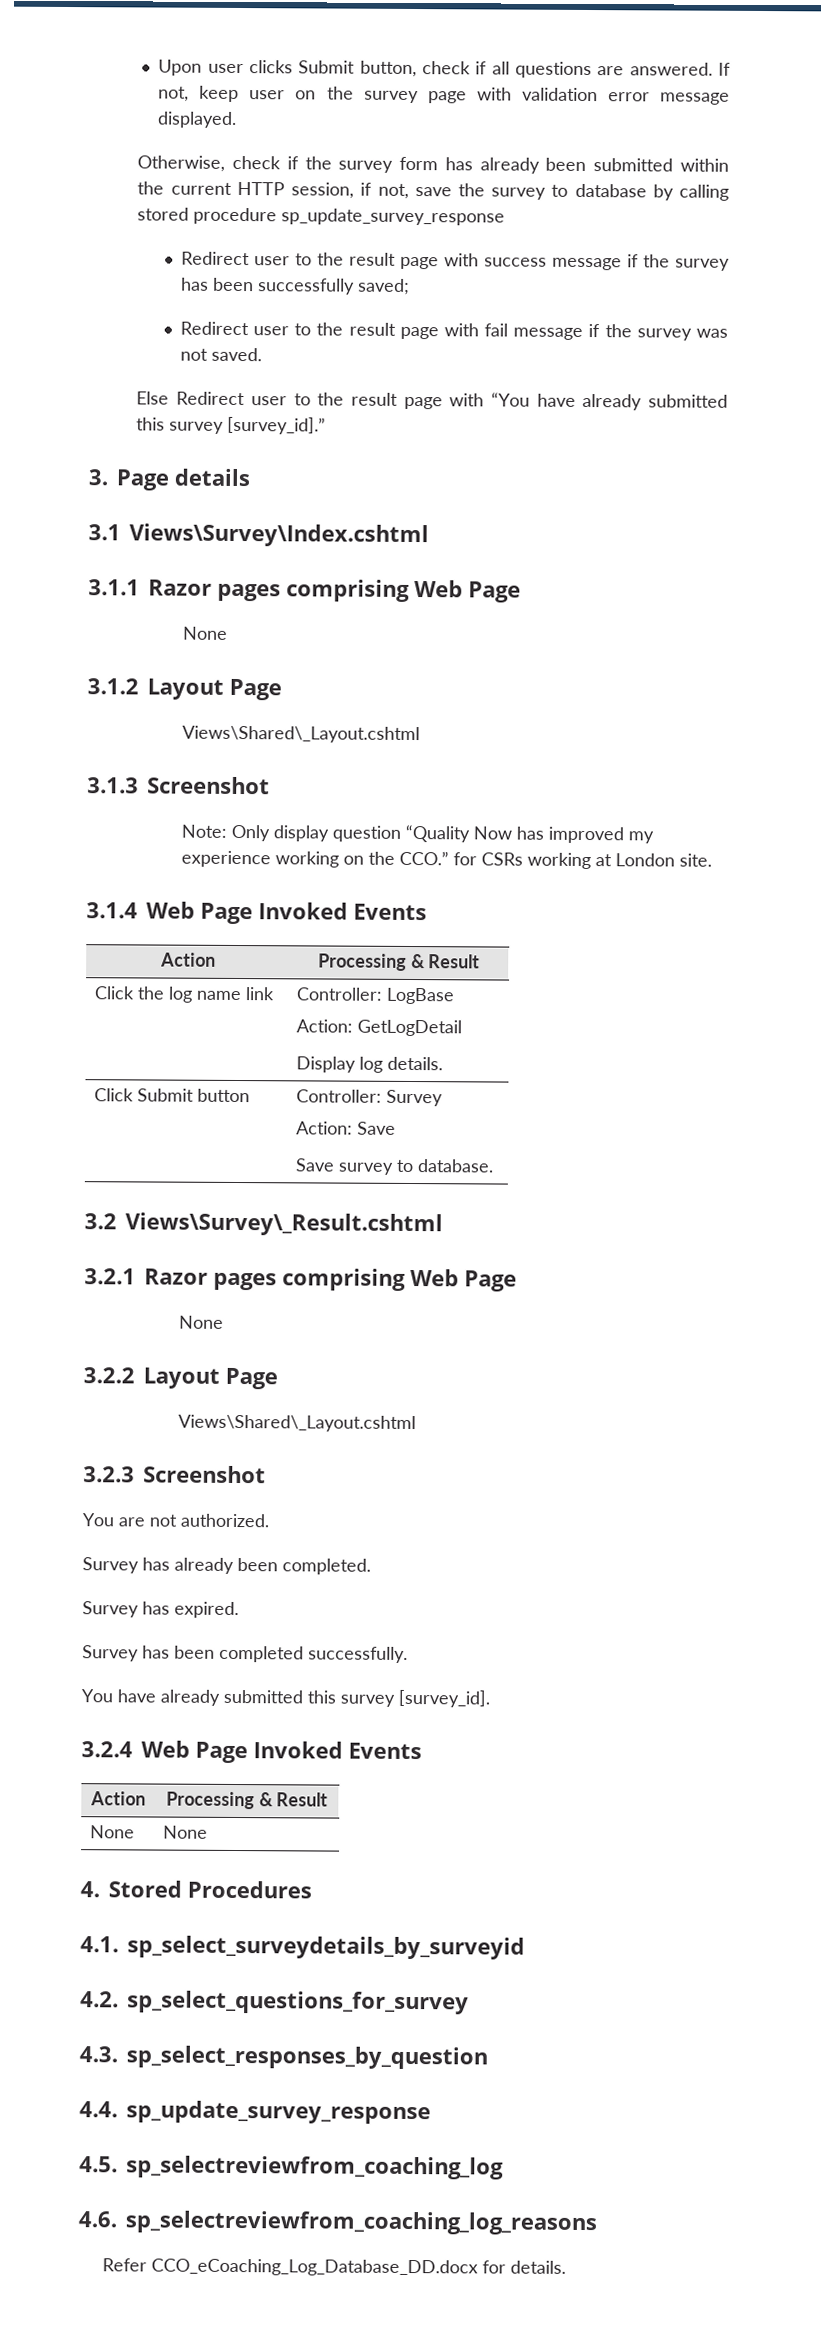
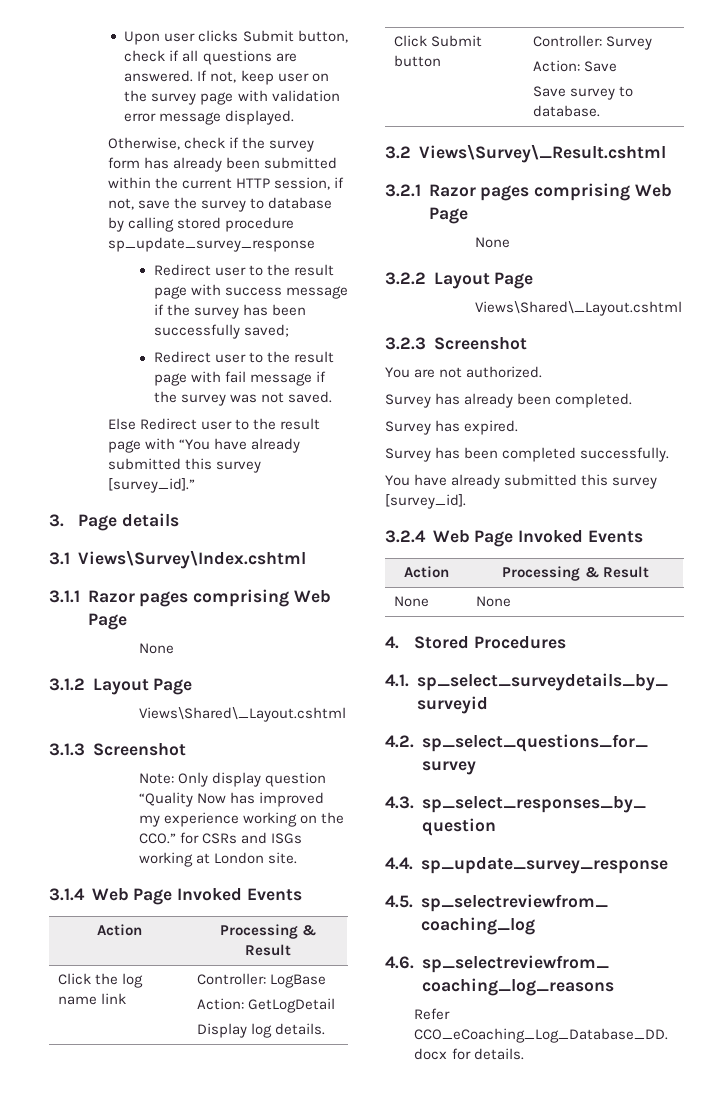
(523, 859) none -> [240,832,302,844] and ISGs

